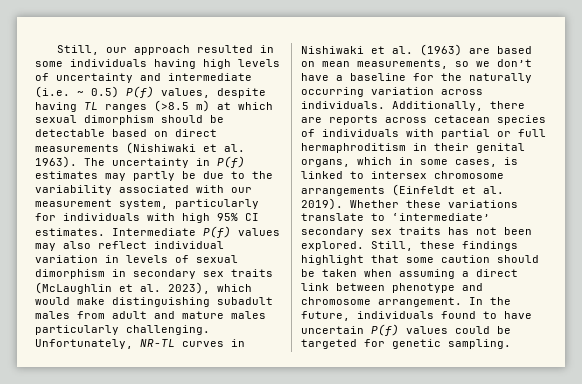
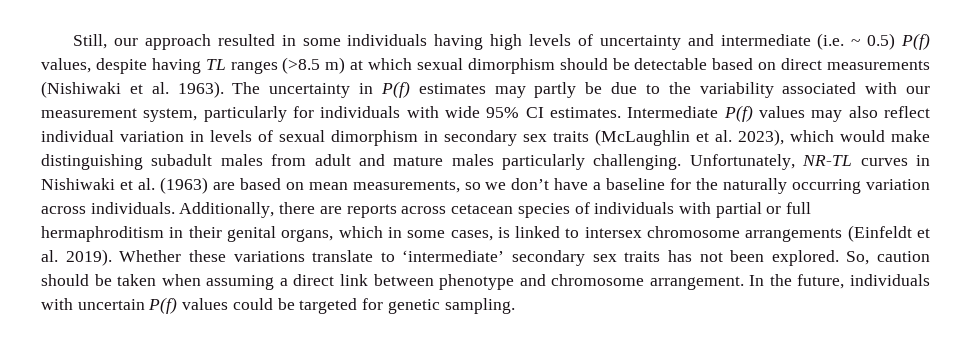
[182,213,210,223] high -> [444,106,480,118] wide
[371,241,518,251] [301,255,434,265] Still, these findings highlight that some -> [846,251,870,265] So,
[441,311,532,319] found to have -> [41,298,73,310] with

